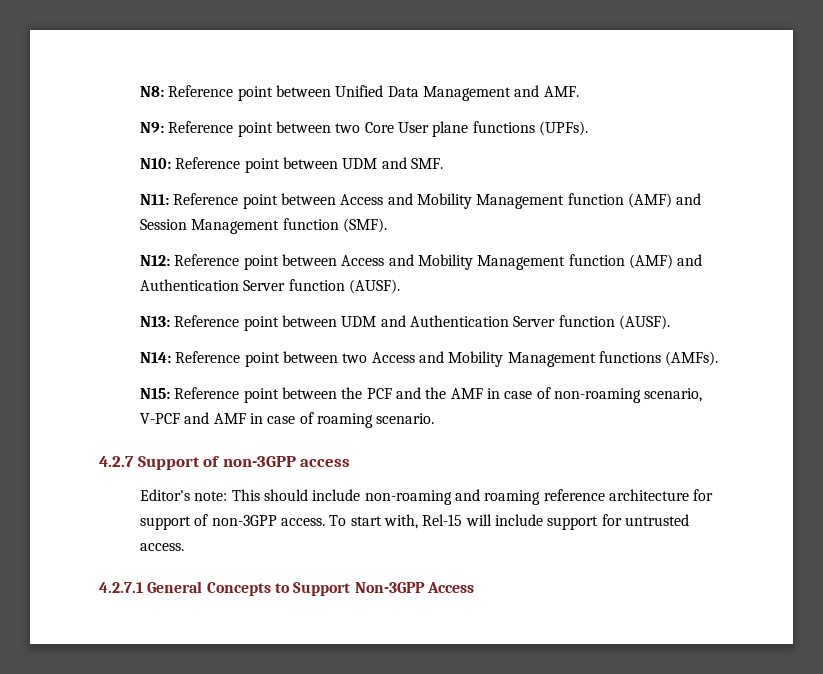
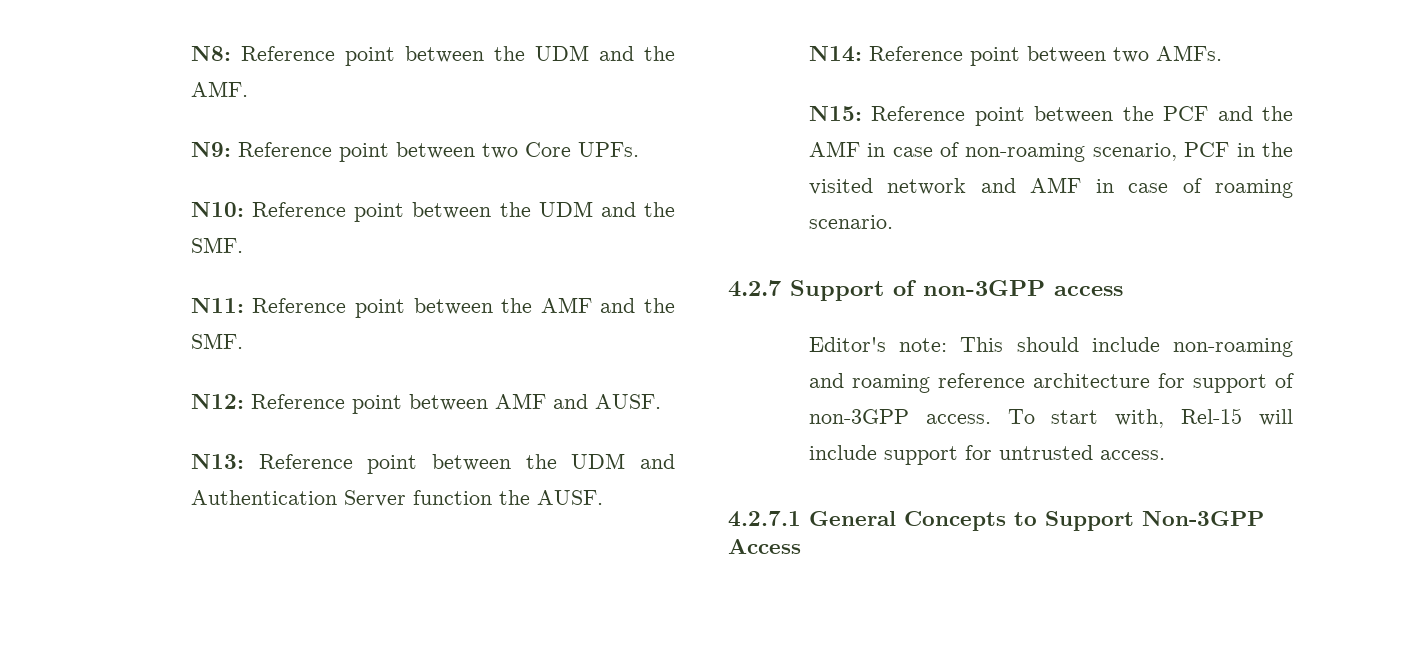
[335,85,540,101] Unified Data Management and -> [493,45,675,61] the UDM and the
[397,121,588,137] User plane functions (UPFs). -> [577,142,639,157] UPFs.
[342,157,407,169] UDM and -> [499,201,675,217] the UDM and the
[340,193,702,209] [140,218,388,234] [140,254,703,270] [140,279,401,294] Access and Mobility Management function (AMF) and Session Management function (SMF). // N12: Reference point between Access and Mobility Management function (AMF) and Authentication Server function (AUSF). -> [501,297,676,313] [190,333,243,349] [190,393,661,414] the AMF and the SMF. // N12: Reference point between AMF and AUSF.
(338, 321) none -> [525,454,557,469] the
[618,315,670,330] (AUSF). -> [498,490,603,505] the AUSF.
[371,351,719,367] Access and Mobility Management functions (AMFs). -> [1155,45,1222,61] AMFs.
[140,413,181,424] V-PCF -> [1184,142,1293,157] [808,178,967,195] PCF in the visited network

